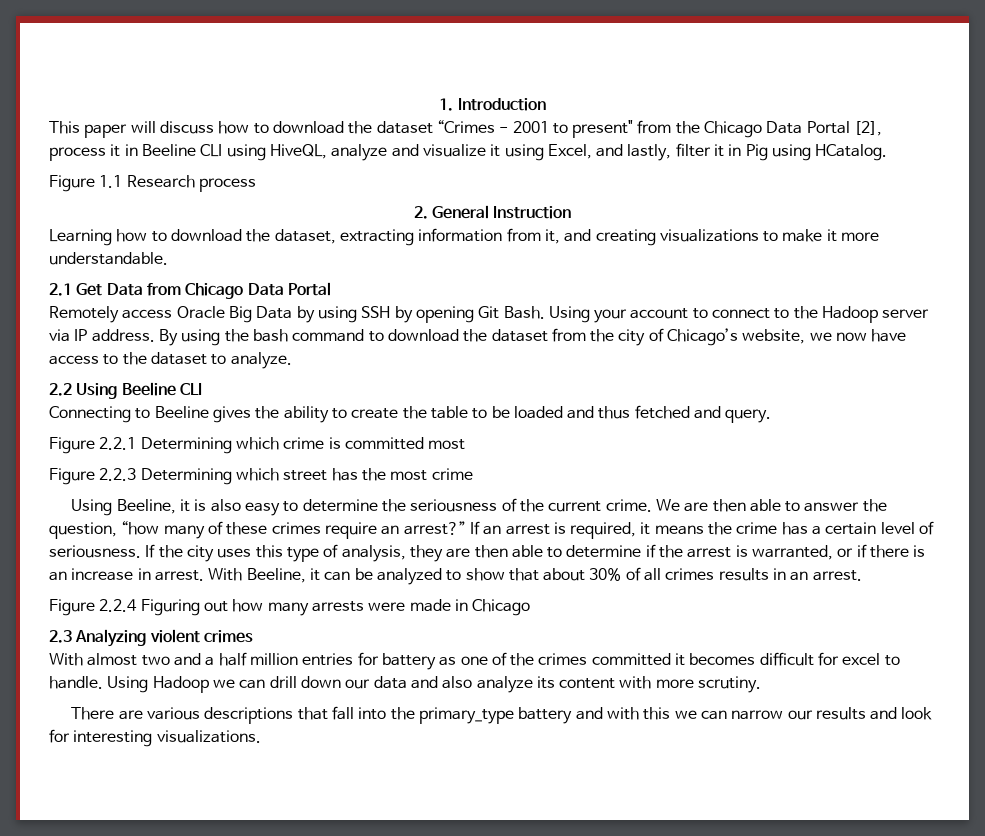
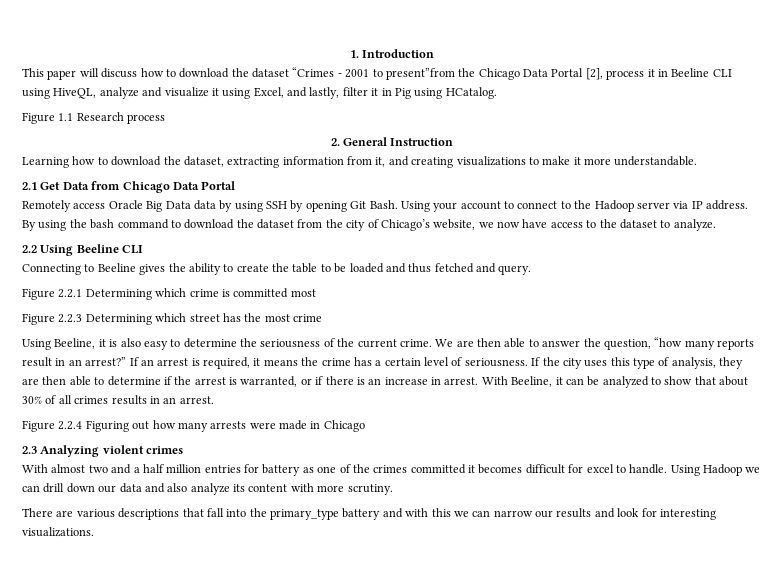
[572,120,672,138] present" from -> [385,68,455,80] present”from
(293, 312) none -> [193,200,216,210] data
[207,521,377,539] of these crimes require -> [717,339,754,350] [22,357,66,367] reports result in

